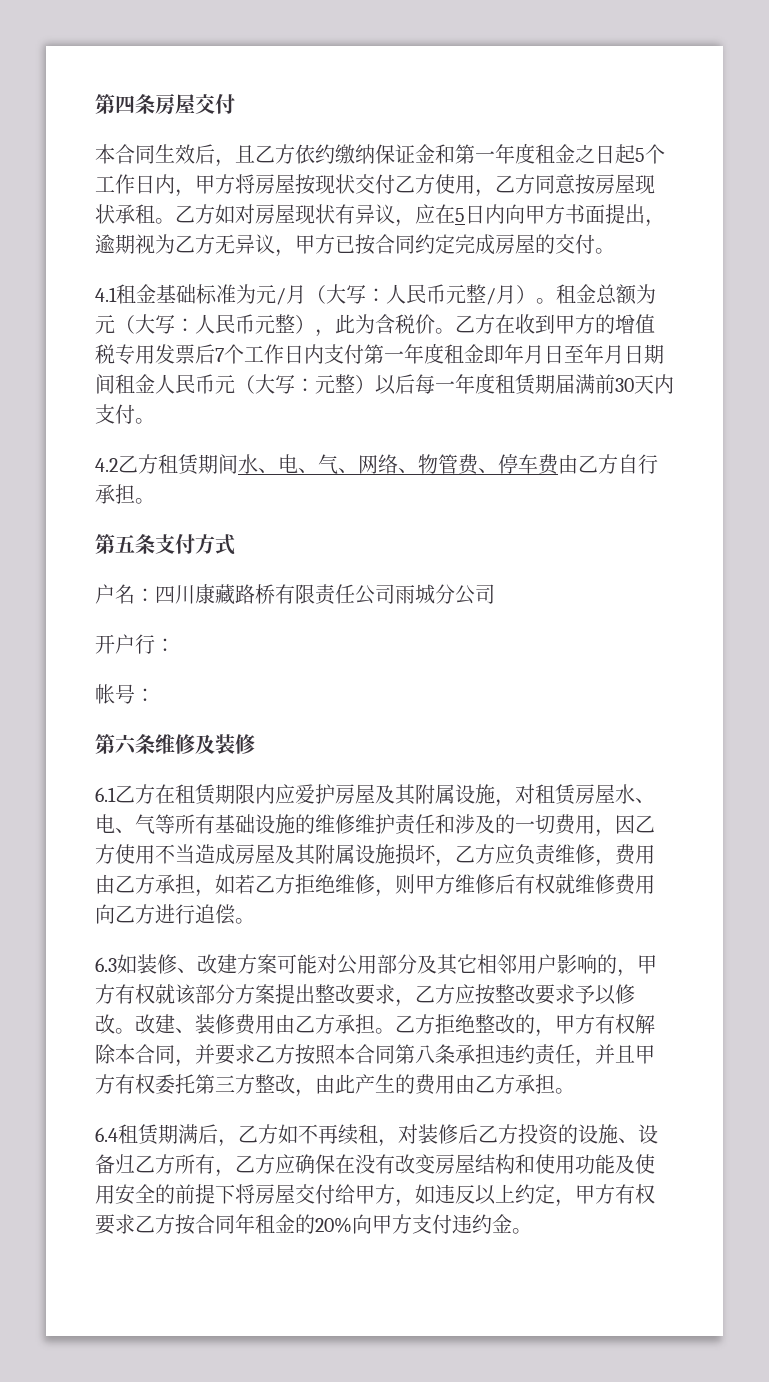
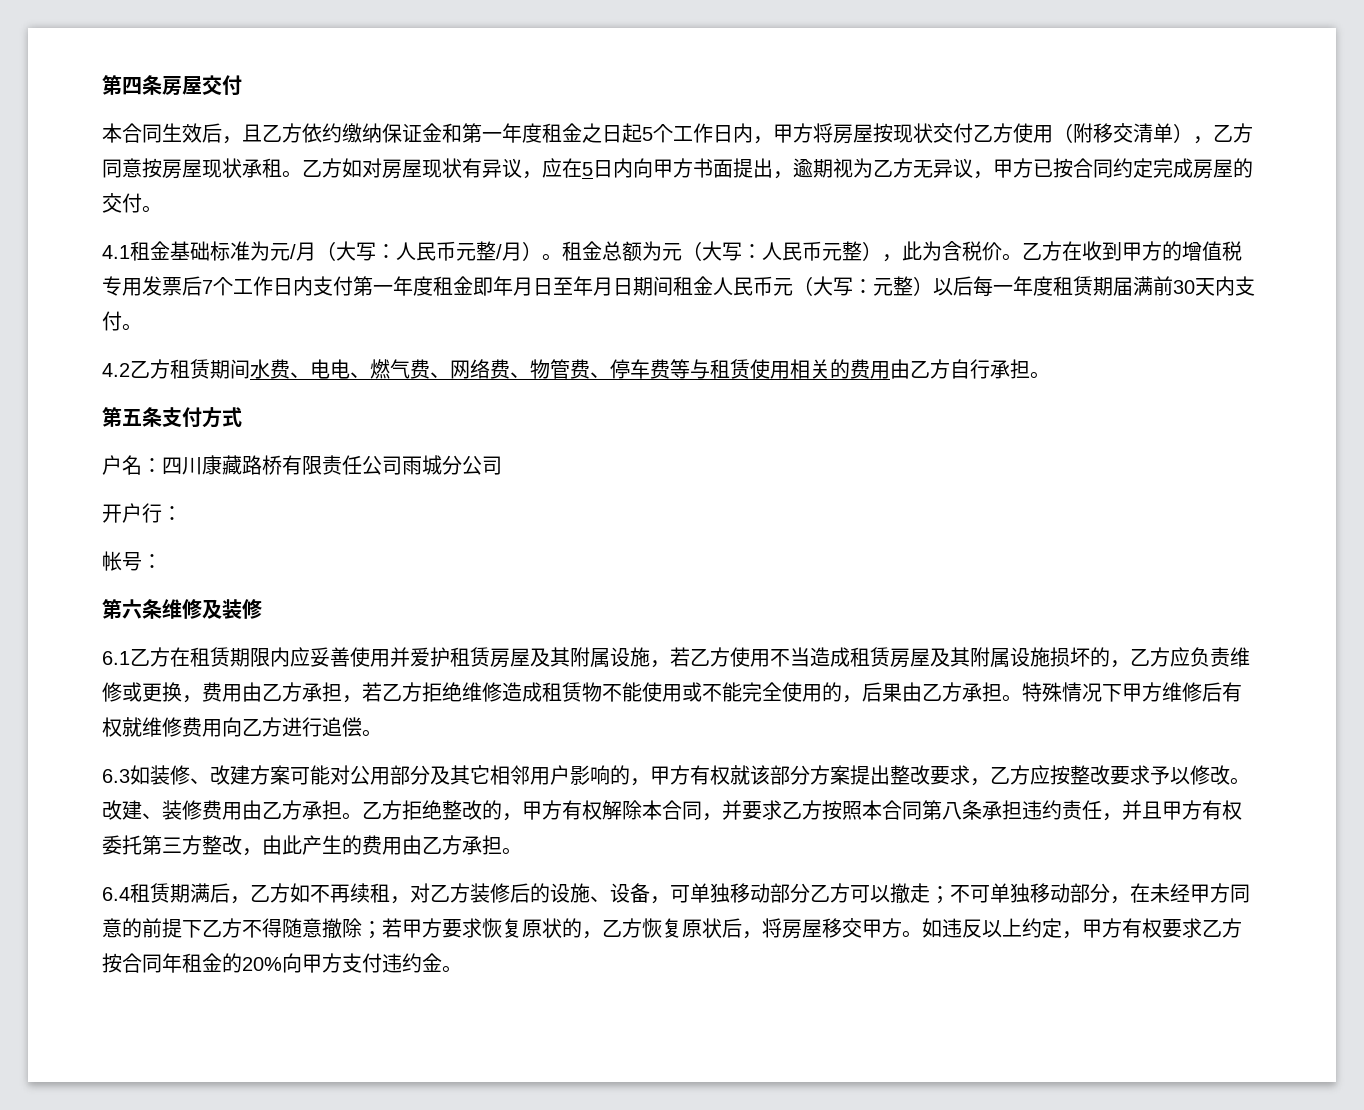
(475, 184) none -> [1053,123,1193,143] （附移交清单）
[258,454,559,475] 、电、气、网络、物管费、停车费 -> [270,359,890,379] 费、电电、燃气费、网络费、物管费、停车费等与租赁使用相关的费用
[295,784,335,804] 爱护 -> [310,647,490,667] 妥善使用并爱护租赁
[515,784,655,805] [95,814,635,837] 对租赁房屋水、电、气等所有基础设施的维修维护责任和涉及的一切费用，因 -> [670,647,690,667] 若
(235, 854) none -> [850,647,890,667] 租赁
(436, 854) none -> [1090,647,1110,667] 的
(595, 854) none -> [122,682,182,702] 或更换
[215,874,235,894] 如 -> (362, 699) none
[375,874,415,897] ，则 -> [502,682,1122,703] 造成租赁物不能使用或不能完全使用的，后果由乙方承担。特殊情况下
[418,1124,658,1145] [95,1154,655,1177] [95,1184,415,1207] 装修后乙方投资的设施、设备归乙方所有，乙方应确保在没有改变房屋结构和使用功能及使用安全的前提下将房屋交付给甲方， -> [430,883,1250,904] [102,918,922,939] 乙方装修后的设施、设备，可单独移动部分乙方可以撤走；不可单独移动部分，在未经甲方同意的前提下乙方不得随意撤除；若甲方要求恢复原状的，乙方恢复原状后，将房屋移交甲方。

